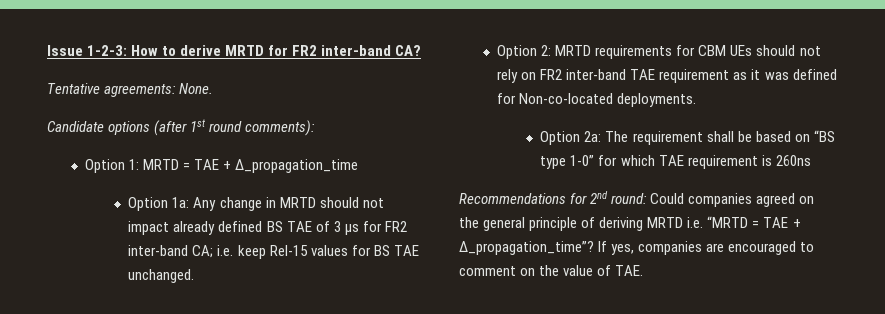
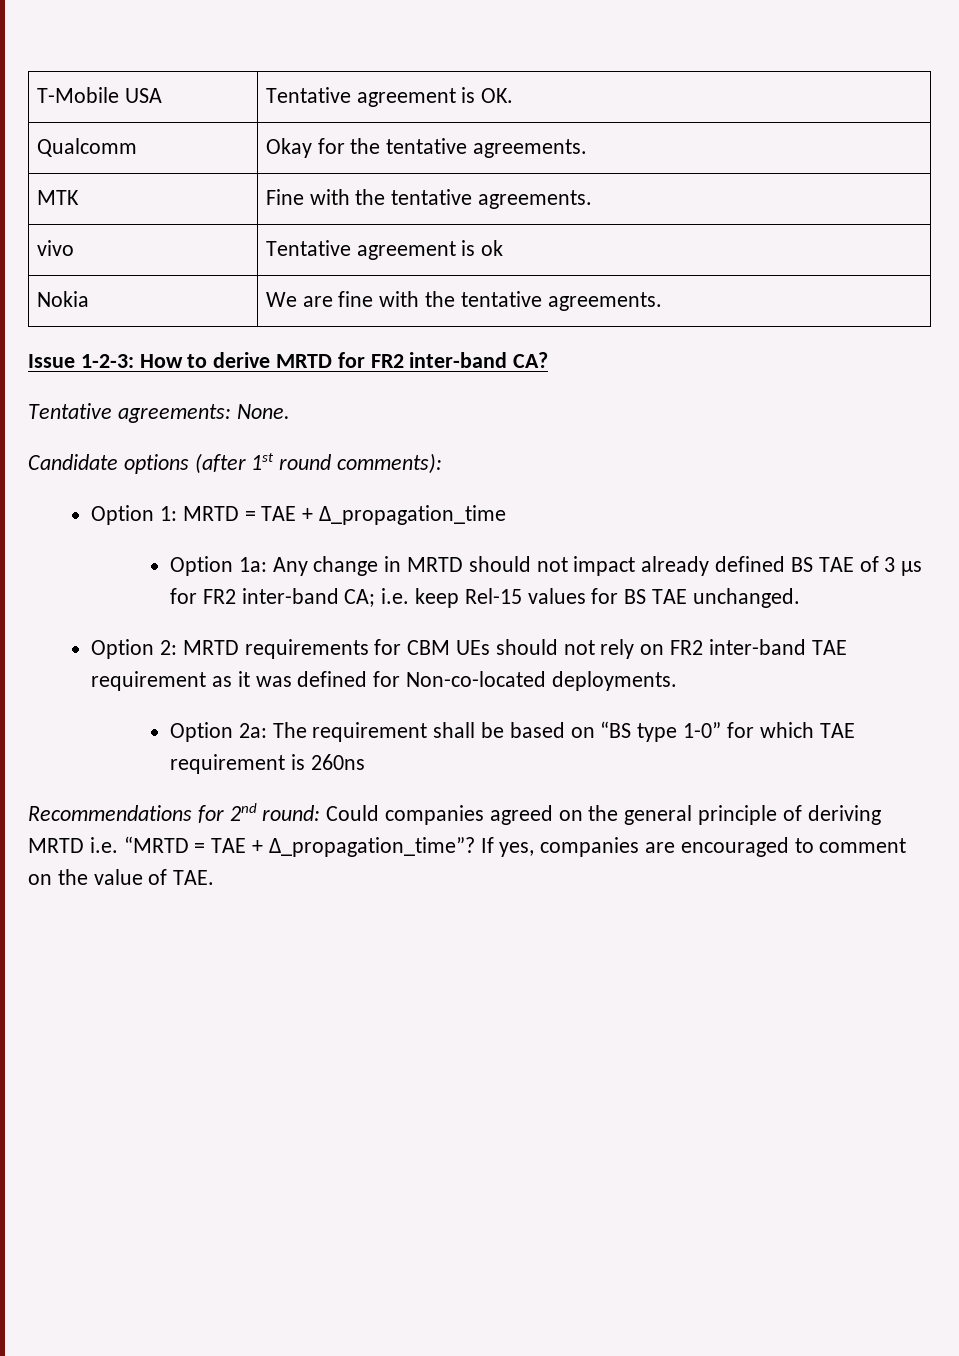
(47, 50) none -> [36,87,162,103] [265,87,514,107] [36,138,137,157] [265,138,588,158] [36,190,79,205] [265,189,593,209] [36,240,74,256] [265,240,504,260] [36,291,89,307] [265,291,662,311] T-Mobile USA | Tentative agreement is OK. // Qualcomm | Okay for the tentative agreements. // MTK | Fine with the tentative agreements. // vivo | Tentative agreement is ok // Nokia | We are fine with the tentative agreements. //

